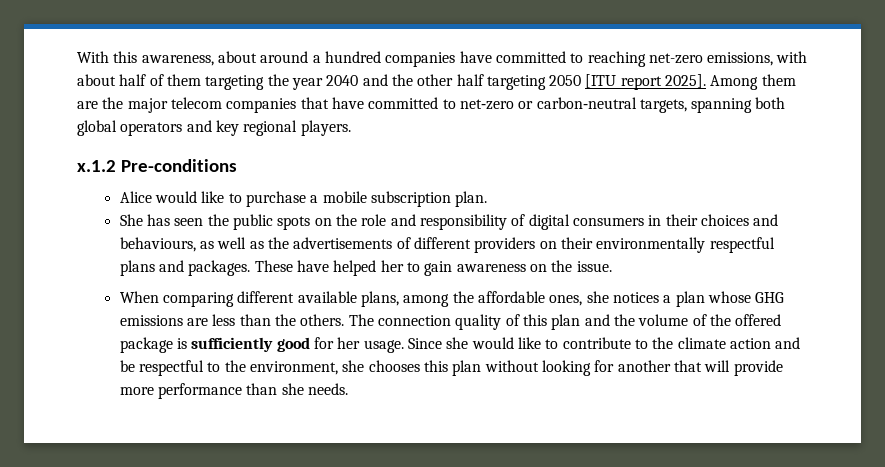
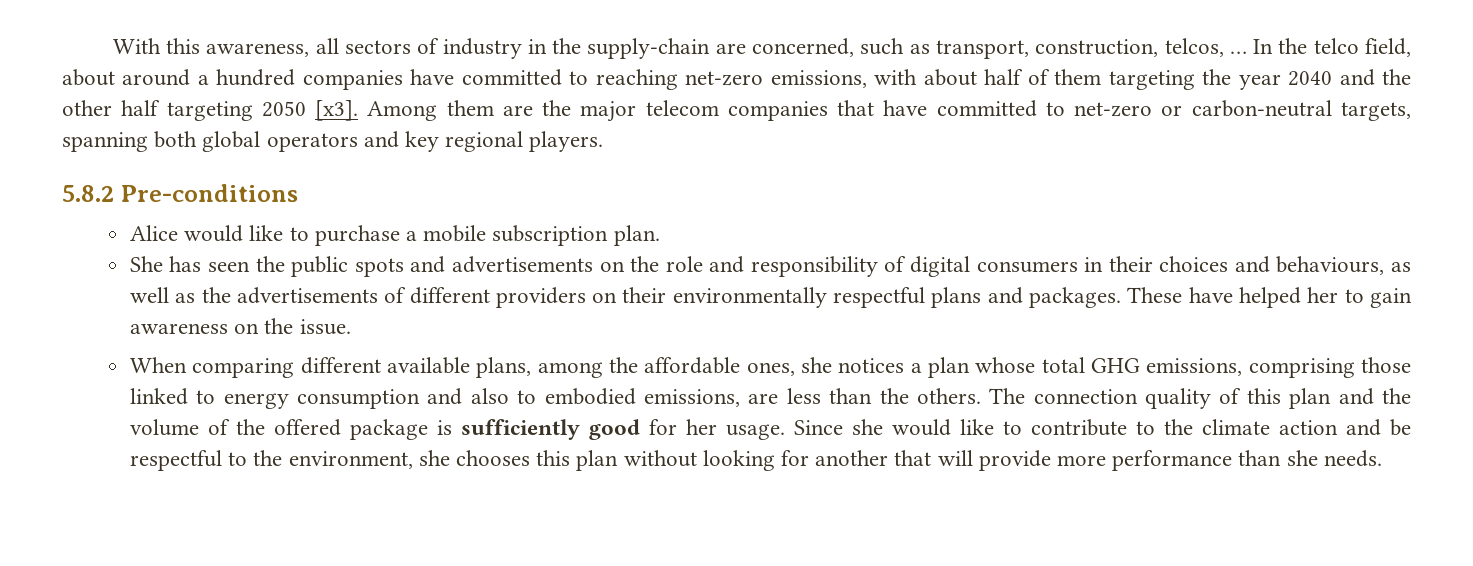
(214, 60) none -> [315,38,1412,59] all sectors of industry in the supply-chain are concerned, such as transport, construction, telcos, … In the telco field,
[585,74,707,90] [ITU report 2025]. -> [315,100,359,121] [x3].
[77,160,116,172] x.1.2 -> [62,185,114,202] 5.8.2
(311, 223) none -> [410,256,593,273] and advertisements
[755,292,785,303] [119,315,183,326] GHG emissions -> [1041,357,1412,378] [129,388,740,409] total GHG emissions, comprising those linked to energy consumption and also to embodied emissions,

